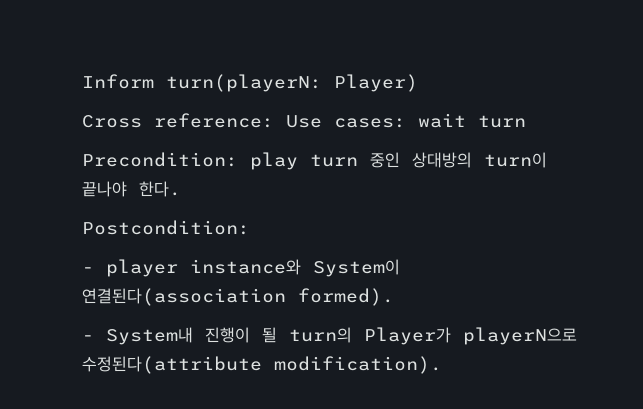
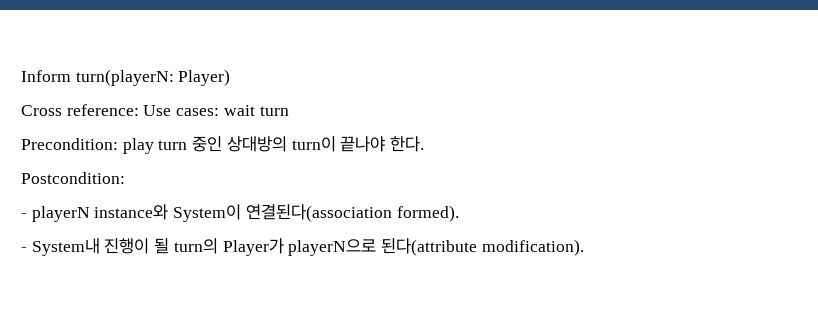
[106,259,178,277] player -> [31,206,90,222] playerN
[82,356,262,374] 수정된다(attribute -> [381,238,478,256] 된다(attribute

